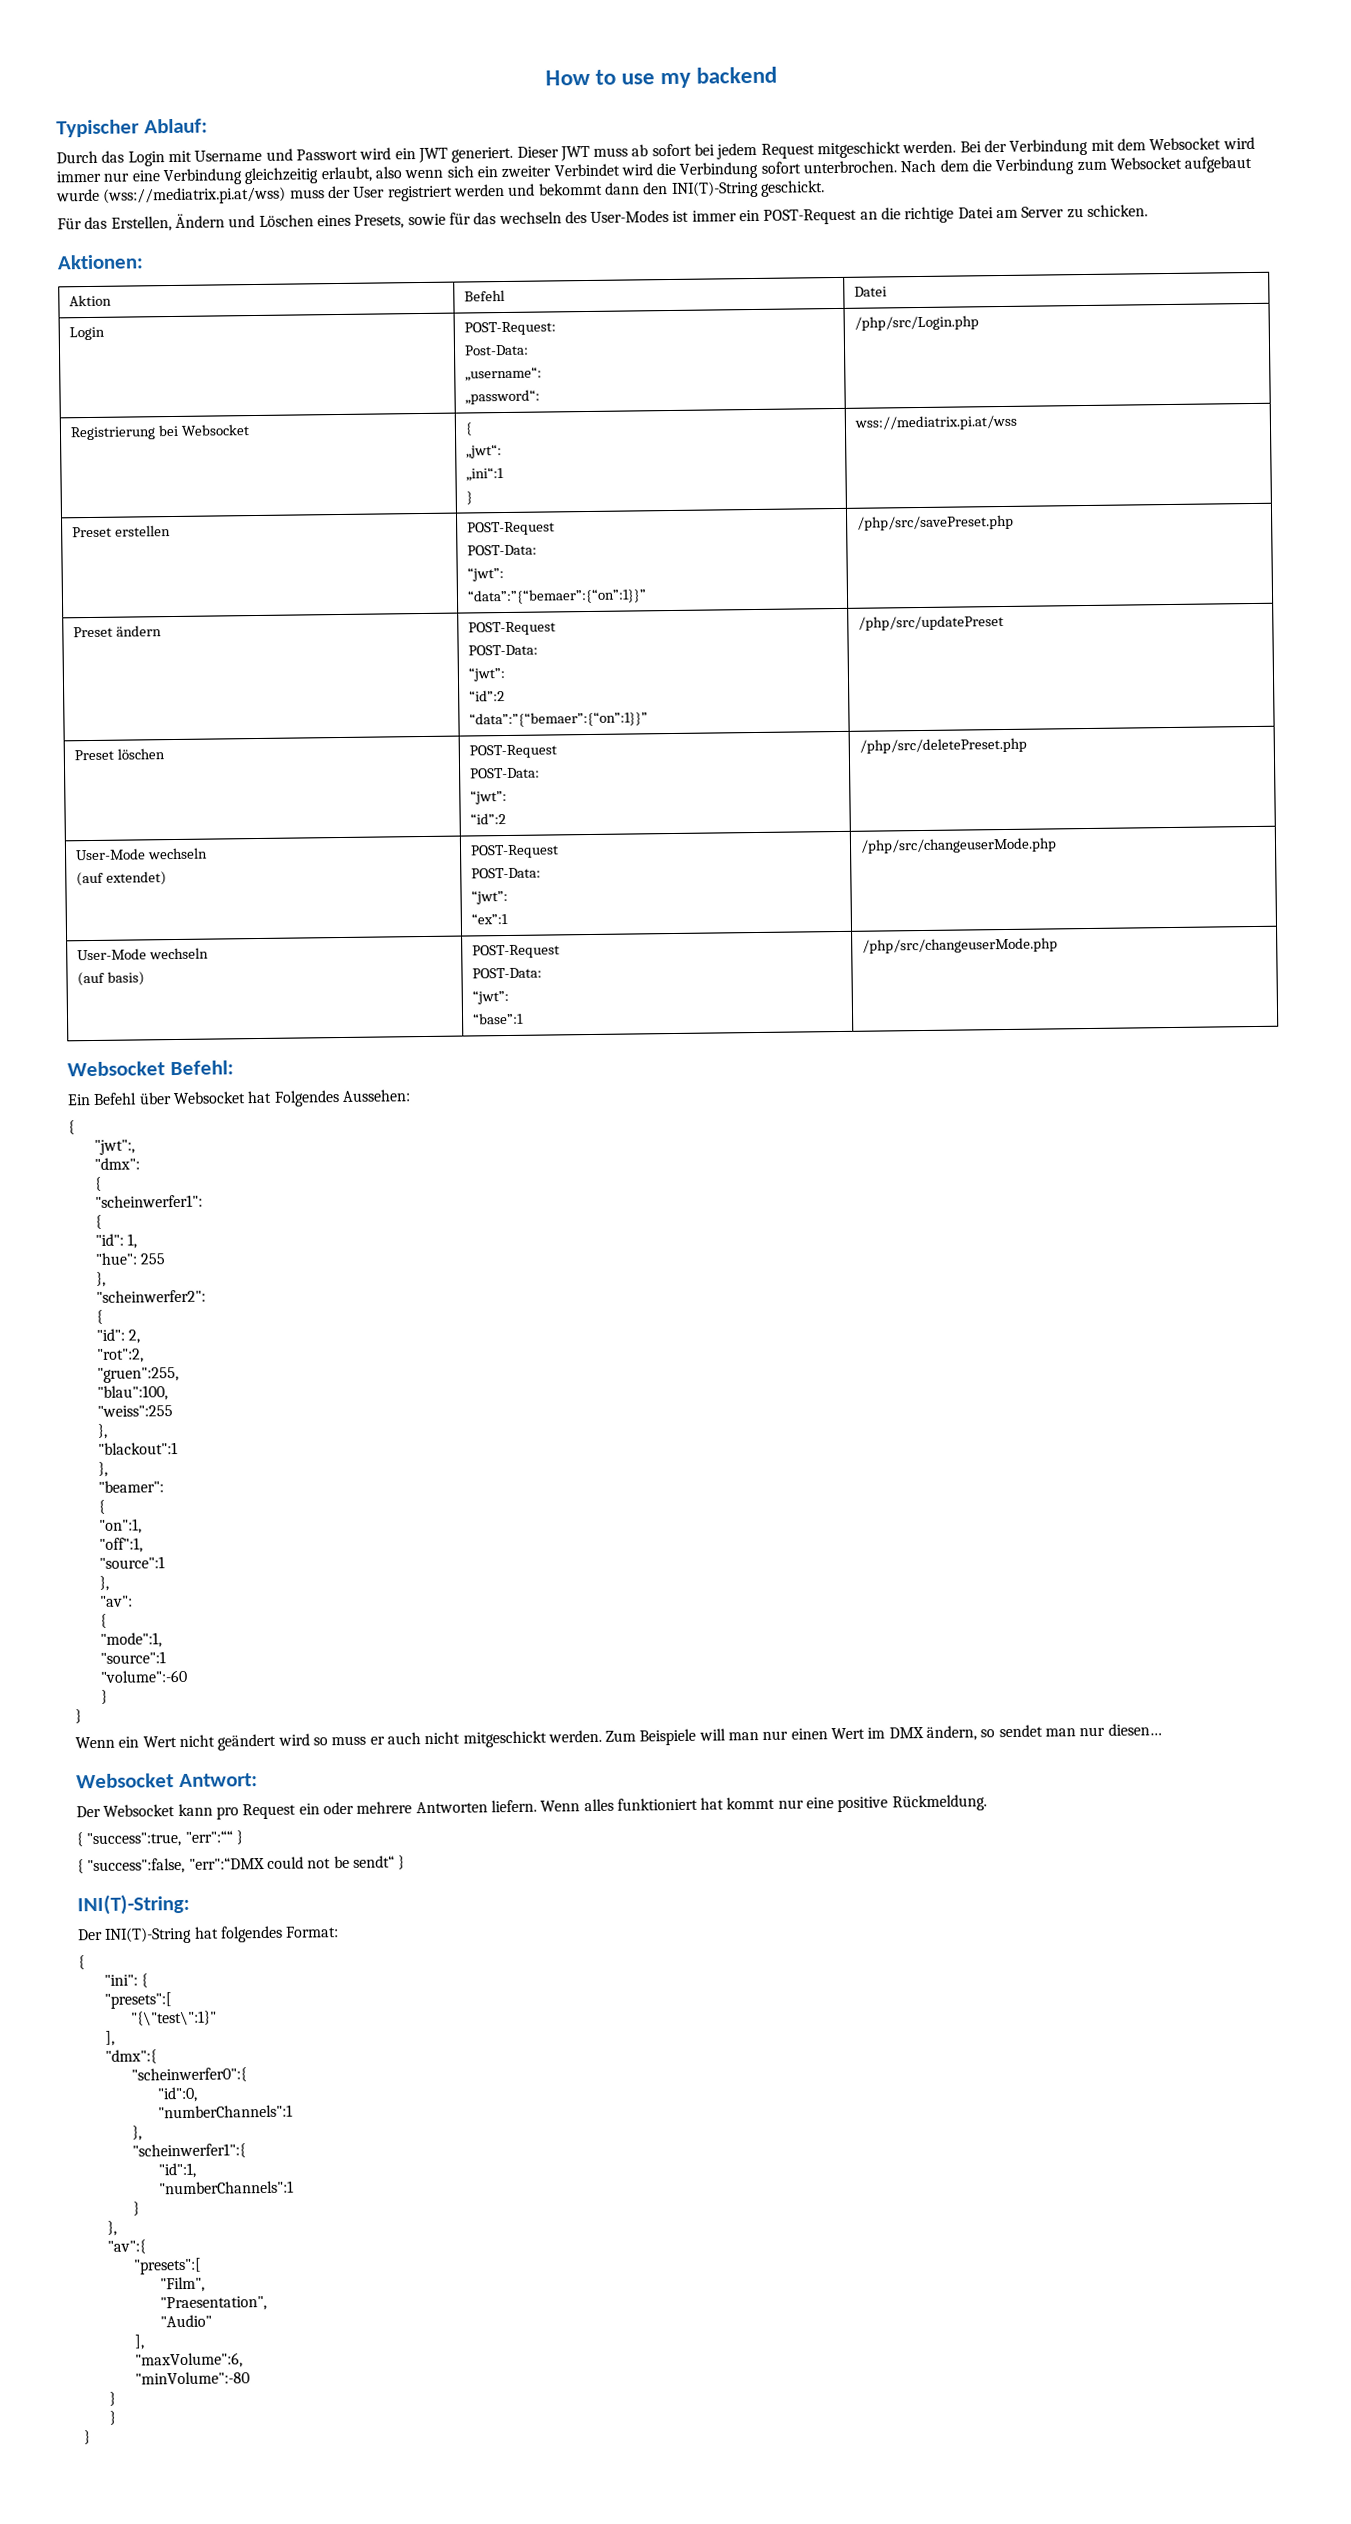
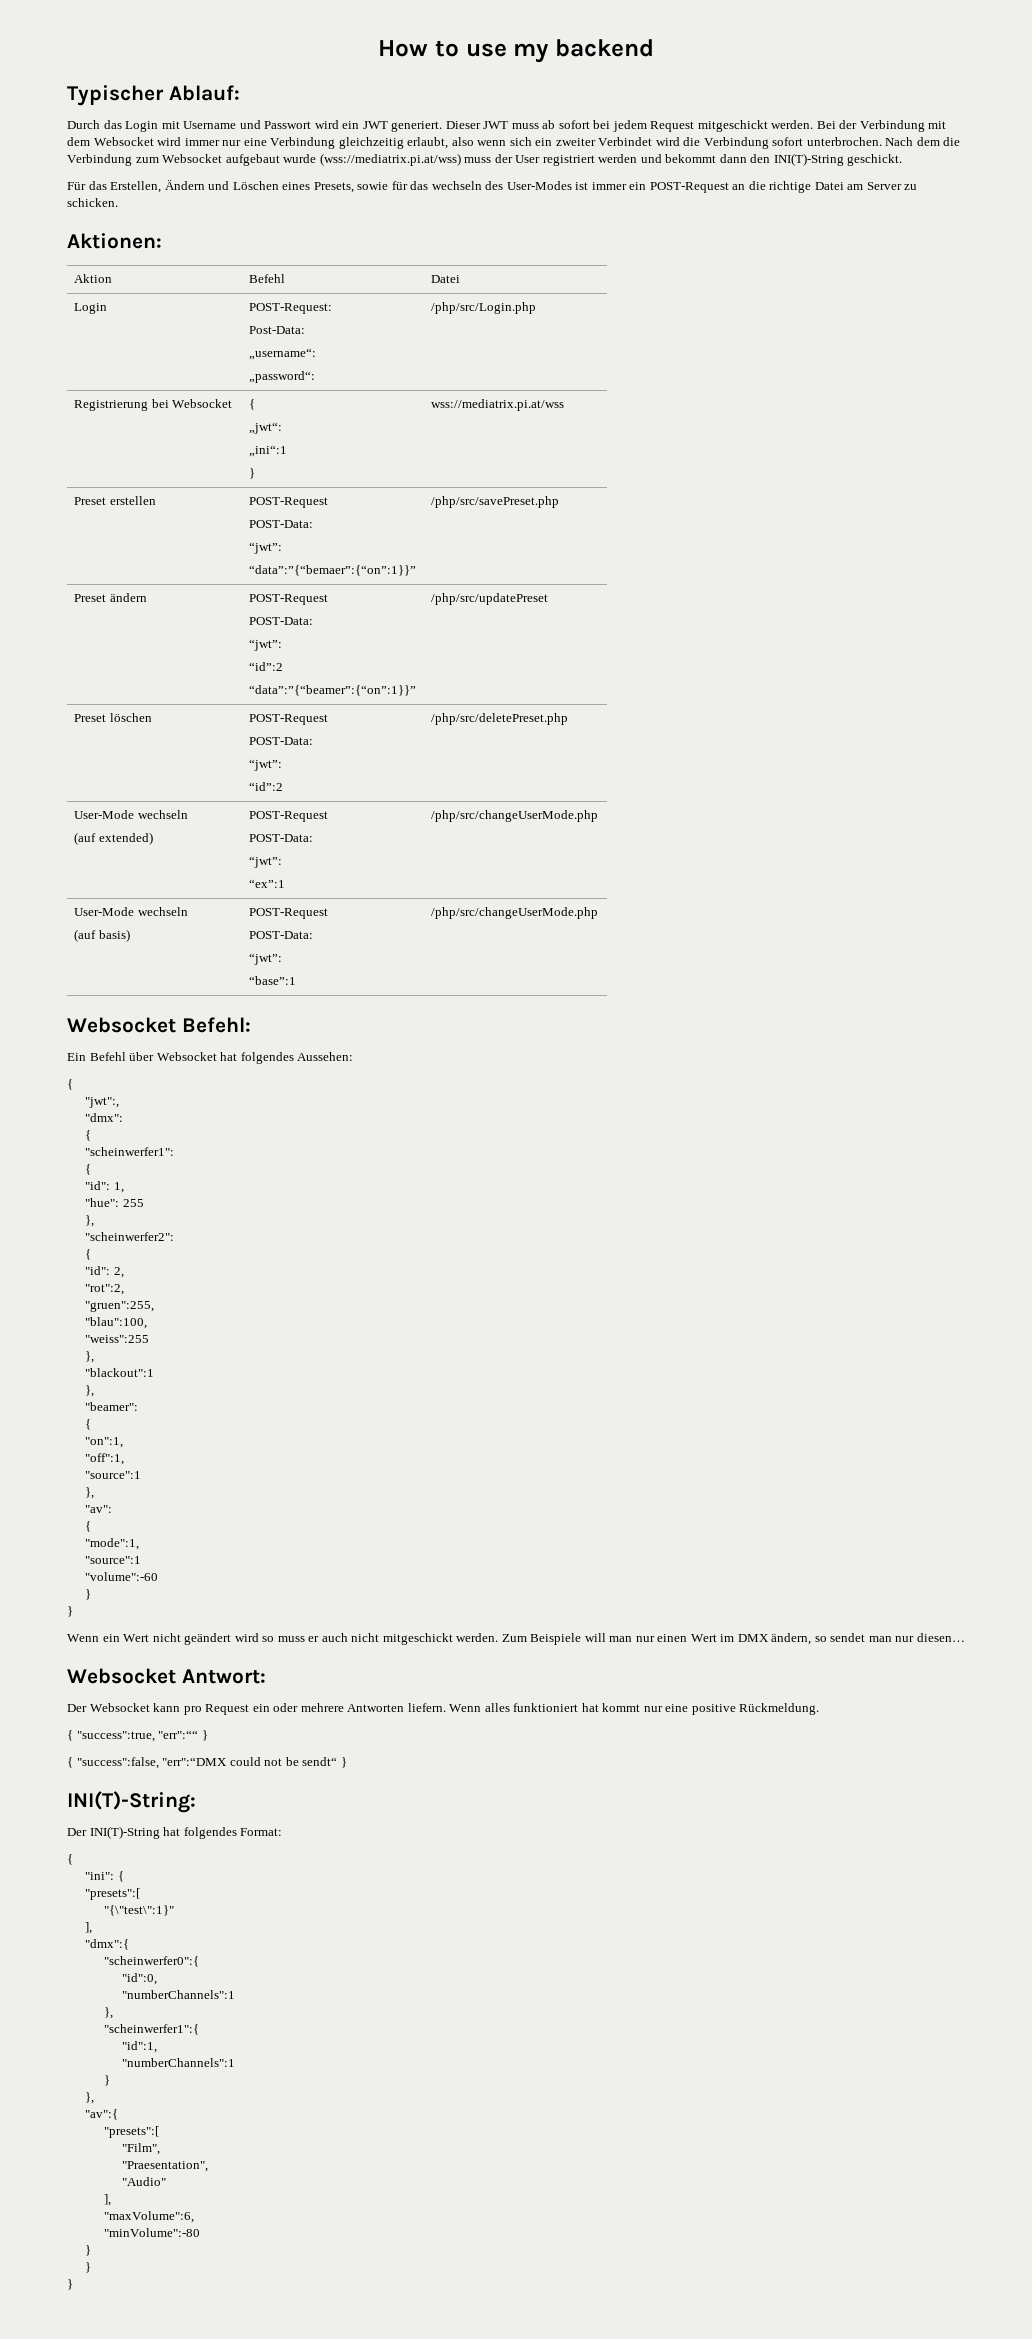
[468,711,648,728] “data”:”{“bemaer”:{“on”:1}}” -> [249,685,417,696] “data”:”{“beamer”:{“on”:1}}”
[105,871,167,886] extendet) -> [98,832,153,845] extended)
[859,837,1057,854] /php/src/changeuserMode.php -> [431,810,599,822] /php/src/changeUserMode.php
[861,937,1058,954] /php/src/changeuserMode.php -> [431,907,599,919] /php/src/changeUserMode.php
[273,1090,340,1107] Folgendes -> [240,1052,294,1064] folgendes

